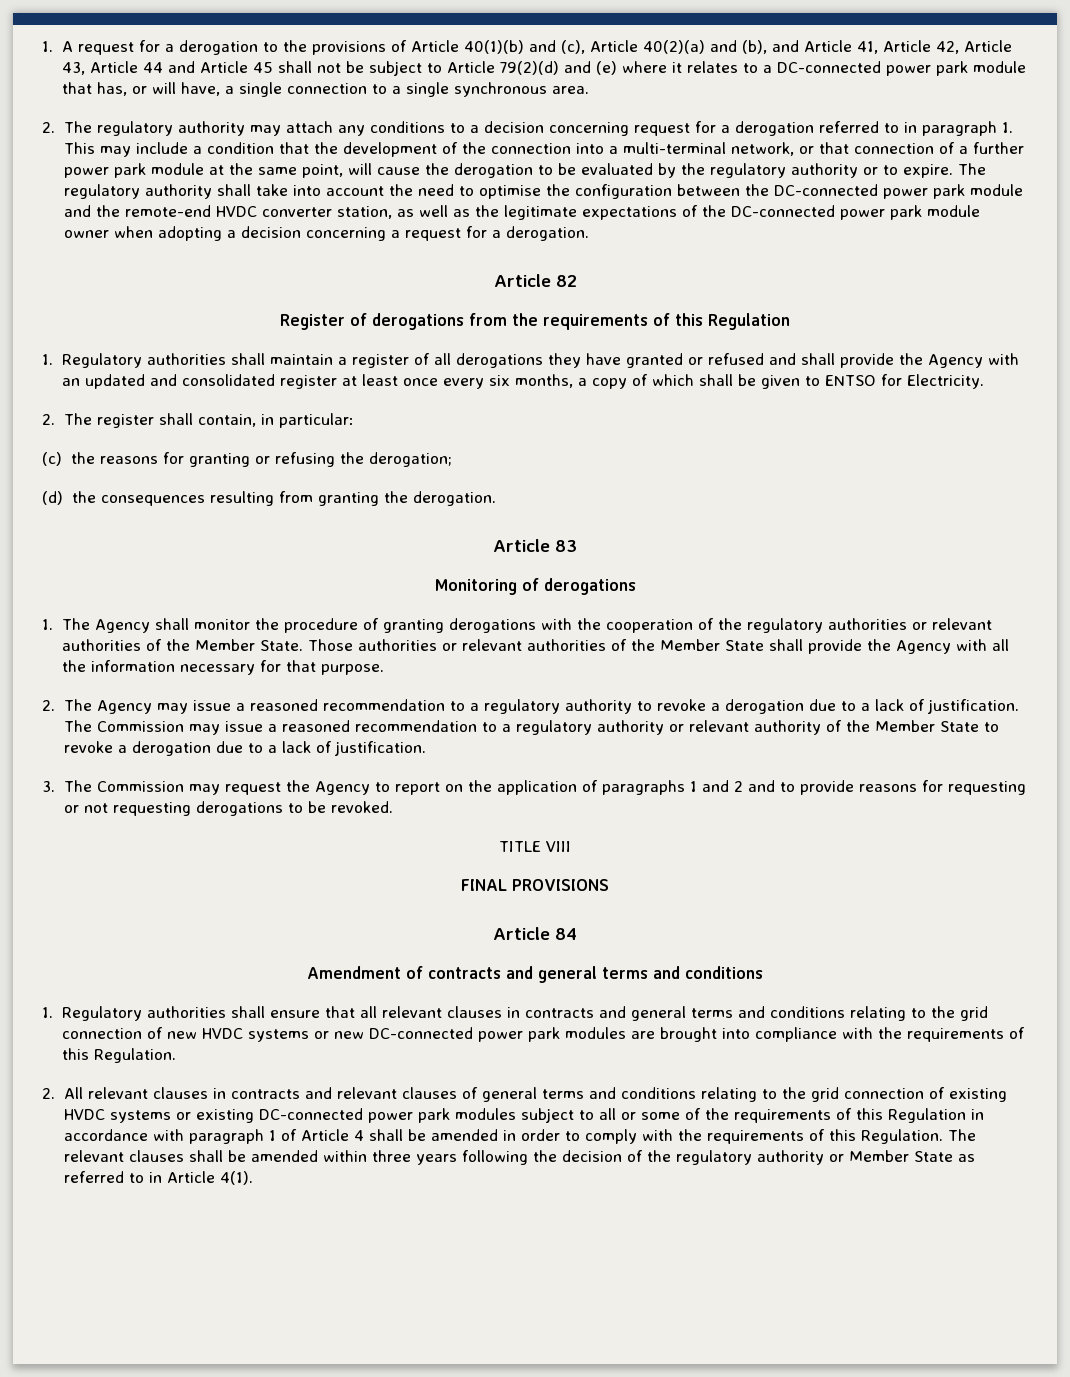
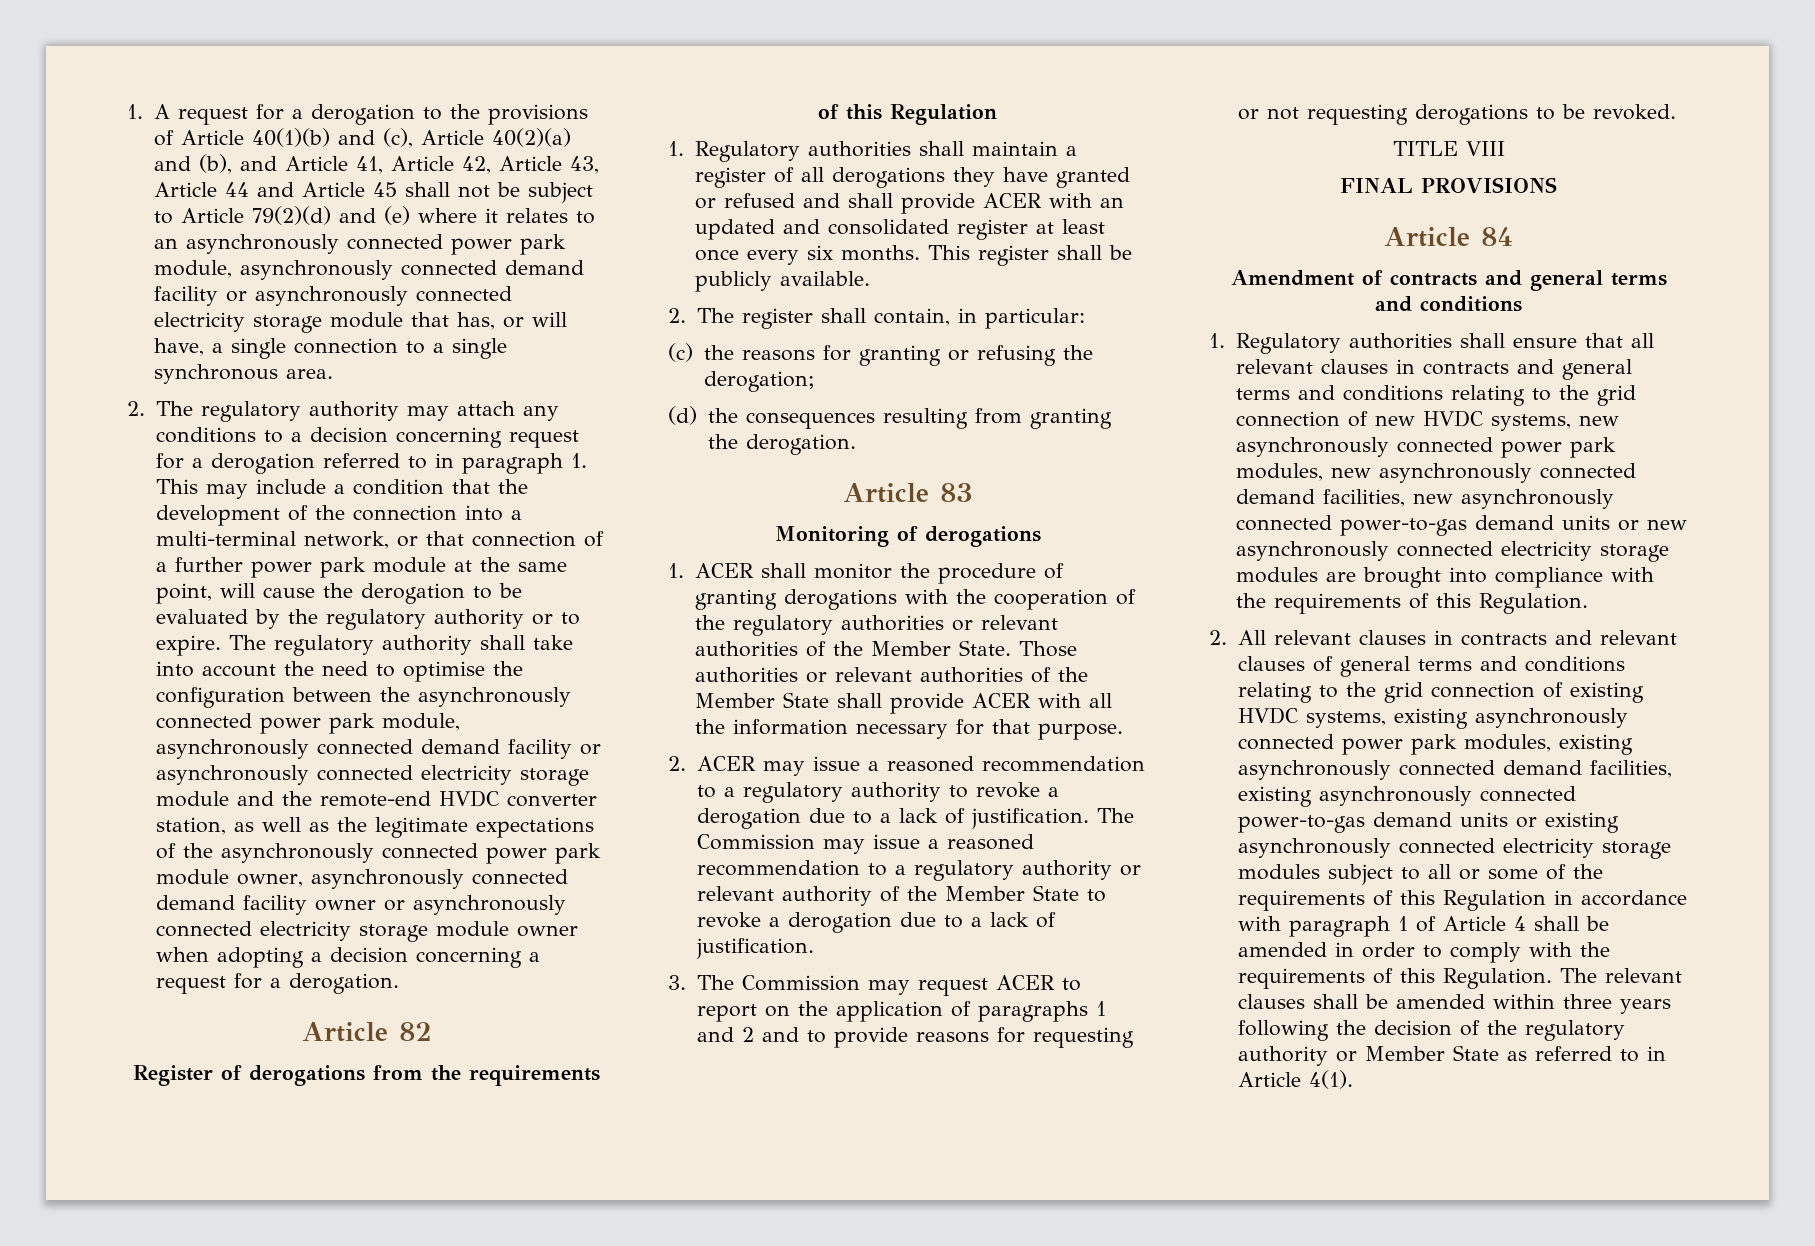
[762,61,968,76] a DC-connected power park -> [153,234,566,255] [153,260,584,280] [153,286,512,306] [153,312,322,333] an asynchronously connected power park module, asynchronously connected demand facility or asynchronously connected electricity storage
[773,184,965,199] DC-connected power park -> [417,687,571,707] [155,713,460,734] [155,739,601,759] [155,765,589,786] asynchronously connected power park module, asynchronously connected demand facility or asynchronously connected electricity storage
[730,205,980,220] DC-connected power park module -> [220,843,601,864] [155,869,568,889] [155,895,566,915] [155,921,509,942] asynchronously connected power park module owner, asynchronously connected demand facility owner or asynchronously connected electricity storage module
[898,353,983,368] the Agency -> [982,193,1042,208] ACER
[514,374,984,389] months, a copy of which shall be given to ENTSO for Electricity. -> [840,245,1132,266] [694,271,870,292] months. This register shall be publicly available.
[61,618,150,633] The Agency -> [694,563,754,578] ACER
[866,639,951,654] the Agency -> [971,693,1031,708] ACER
[63,699,152,714] The Agency -> [696,756,756,771] ACER
[285,780,370,795] the Agency -> [995,975,1055,990] ACER
[247,1027,560,1042] systems or new DC-connected power park -> [1490,414,1619,431] [1235,437,1616,458] [1235,463,1636,483] [1235,489,1614,509] [1235,515,1687,536] [1235,541,1669,562] systems, new asynchronously connected power park modules, new asynchronously connected demand facilities, new asynchronously connected power-to-gas demand units or new asynchronously connected electricity storage
[109,1108,450,1123] systems or existing DC-connected power park -> [1305,708,1628,729] [1237,734,1633,755] [1237,760,1672,780] [1237,786,1576,807] [1237,812,1619,833] [1237,838,1671,859] systems, existing asynchronously connected power park modules, existing asynchronously connected demand facilities, existing asynchronously connected power-to-gas demand units or existing asynchronously connected electricity storage

